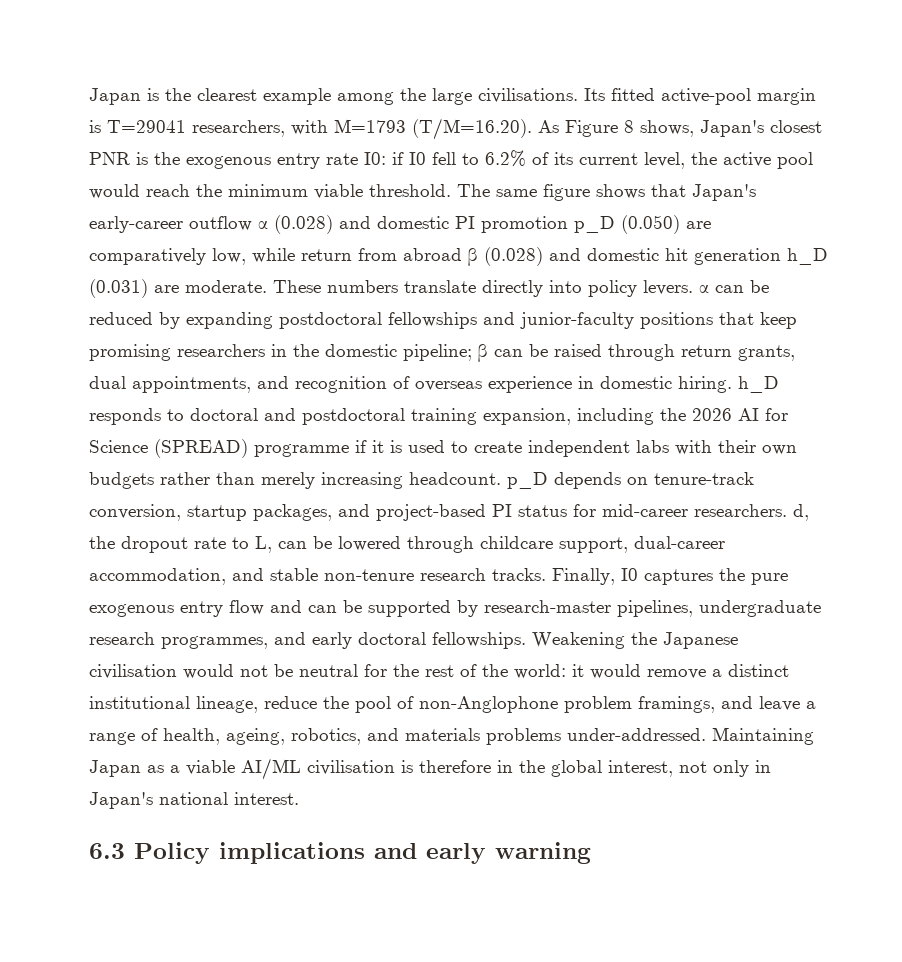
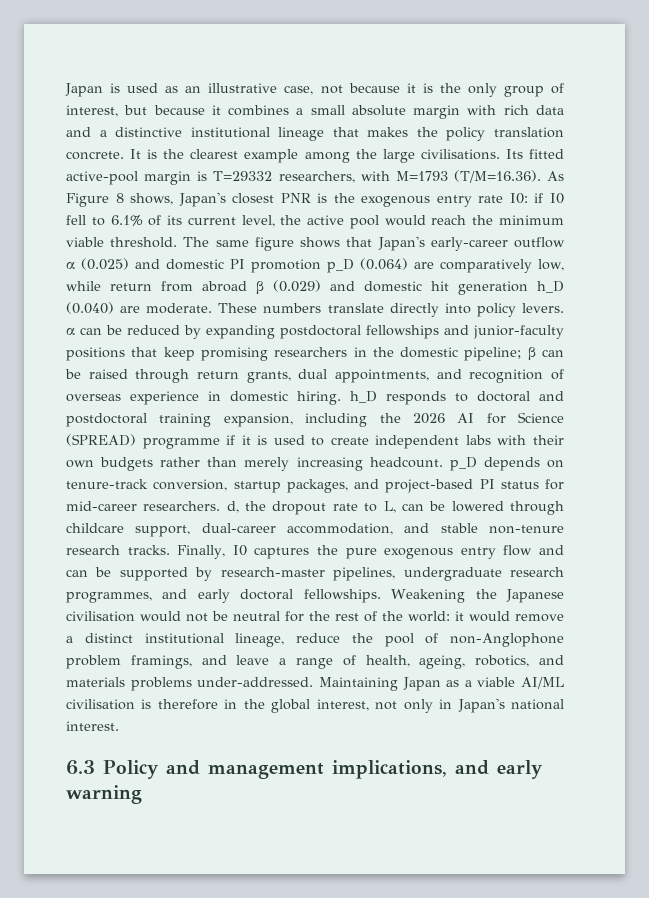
(159, 94) none -> [127,83,564,97] [66,105,564,119] [66,127,564,141] [66,149,158,160] used as an illustrative case, not because it is the only group of interest, but because it combines a small absolute margin with rich data and a distinctive institutional lineage that makes the policy translation concrete. It is
[107,120,186,133] T=29041 -> [213,171,273,181] T=29332
[412,118,532,140] (T/M=16.20). -> [453,170,541,183] (T/M=16.36).
[485,150,526,167] 6.2% -> [110,215,143,226] 6.1%
[274,215,333,234] (0.028) -> [81,258,130,270] (0.025)
[621,215,680,234] (0.050) -> [360,258,409,270] (0.064)
[484,247,543,266] (0.028) -> [273,280,321,292] (0.029)
[89,279,148,298] (0.031) -> [66,302,114,314] (0.040)
[219,842,365,864] implications -> [166,760,447,779] and management implications,

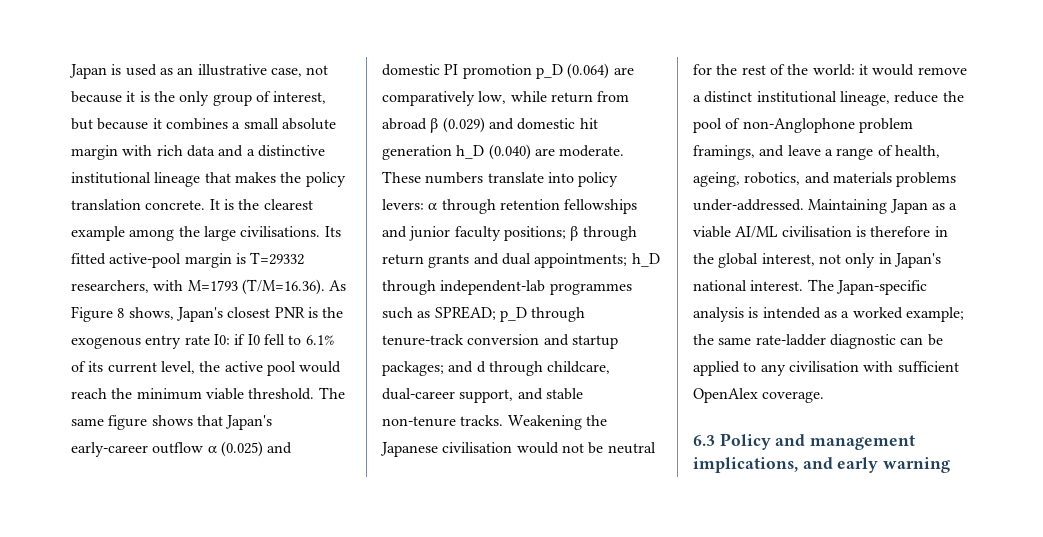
[389,303,439,317] directly -> (544, 177) none
[521,303,564,313] [66,325,564,339] [66,347,565,361] [65,369,564,383] [66,391,564,405] [66,412,564,427] [66,434,564,449] [66,457,564,471] [66,479,564,493] [66,501,565,515] [66,523,564,537] [66,545,564,559] [66,567,564,581] [66,589,381,603] levers. α can be reduced by expanding postdoctoral fellowships and junior-faculty positions that keep promising researchers in the domestic pipeline; β can be raised through return grants, dual appointments, and recognition of overseas experience in domestic hiring. h_D responds to doctoral and postdoctoral training expansion, including the 2026 AI for Science (SPREAD) programme if it is used to create independent labs with their own budgets rather than merely increasing headcount. p_D depends on tenure-track conversion, startup packages, and project-based PI status for mid-career researchers. d, the dropout rate to L, can be lowered through childcare support, dual-career accommodation, and stable non-tenure research tracks. Finally, I0 captures the pure exogenous entry flow and can be supported by research-master pipelines, undergraduate research programmes, and early doctoral fellowships. -> [382,199,638,214] [382,226,637,241] [382,253,660,268] [382,280,632,295] [382,306,586,322] [382,334,618,349] [382,361,611,376] [382,388,583,403] [382,415,504,427] levers: α through retention fellowships and junior faculty positions; β through return grants and dual appointments; h_D through independent-lab programmes such as SPREAD; p_D through tenure-track conversion and startup packages; and d through childcare, dual-career support, and stable non-tenure tracks.
(119, 726) none -> [807,279,927,295] [693,307,964,322] [693,334,943,349] [693,361,959,376] [693,388,825,403] The Japan-specific analysis is intended as a worked example; the same rate-ladder diagnostic can be applied to any civilisation with sufficient OpenAlex coverage.

